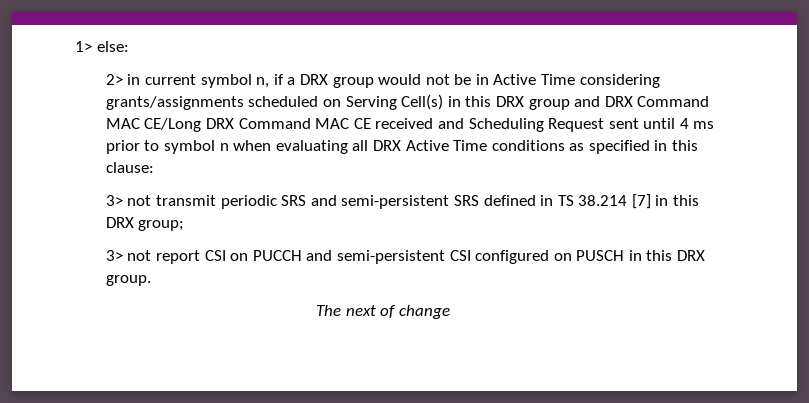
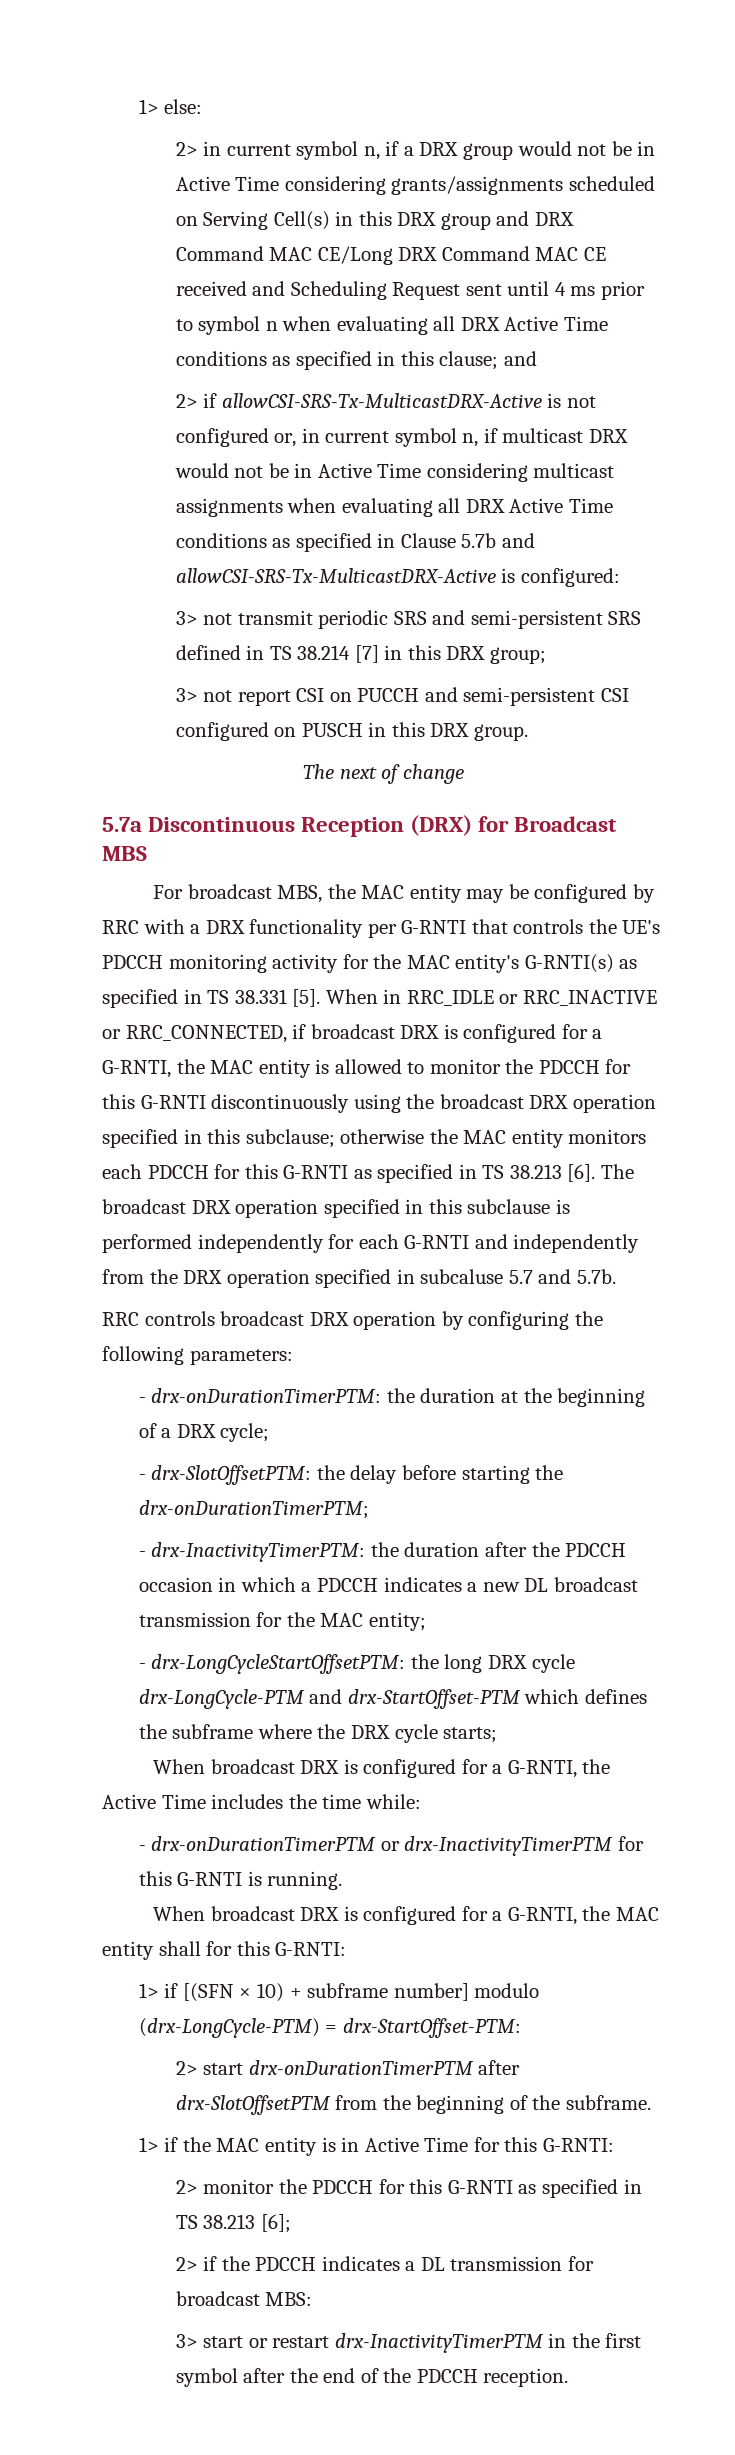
[105,162,154,173] clause: -> [439,351,537,370] [175,393,596,408] [175,428,628,447] [174,463,615,482] [175,498,613,517] [175,533,535,552] [175,568,620,587] clause; and // 2> if allowCSI-SRS-Tx-MulticastDRX-Active is not configured or, in current symbol n, if multicast DRX would not be in Active Time considering multicast assignments when evaluating all DRX Active Time conditions as specified in Clause 5.7b and allowCSI-SRS-Tx-MulticastDRX-Active is configured:
(450, 312) none -> [102,815,618,837] [102,846,147,861] [153,884,656,903] [102,919,661,938] [102,954,638,973] [102,989,657,1008] [102,1024,603,1043] [102,1059,632,1078] [102,1094,656,1113] [102,1129,647,1148] [102,1164,634,1183] [102,1199,570,1218] [102,1234,640,1253] [102,1269,616,1288] [102,1311,603,1330] [102,1346,293,1365] [138,1388,646,1407] [138,1423,270,1442] [138,1465,564,1485] [138,1500,369,1519] [138,1542,627,1562] [138,1577,638,1592] [138,1612,426,1631] [138,1654,575,1674] [138,1689,647,1709] [138,1724,498,1743] [153,1759,611,1778] [102,1794,421,1809] [138,1836,644,1856] [138,1871,343,1890] [153,1906,660,1925] [102,1941,347,1960] [138,1983,540,2002] [138,2018,521,2038] [175,2060,521,2075] [175,2095,651,2115] [138,2137,614,2156] [175,2179,642,2198] [175,2214,291,2233] [175,2256,594,2271] [175,2291,313,2306] [175,2333,642,2353] [175,2368,569,2387] // 5.7a Discontinuous Reception (DRX) for Broadcast MBS // For broadcast MBS, the MAC entity may be configured by RRC with a DRX functionality per G-RNTI that controls the UE's PDCCH monitoring activity for the MAC entity's G-RNTI(s) as specified in TS 38.331 [5]. When in RRC_IDLE or RRC_INACTIVE or RRC_CONNECTED, if broadcast DRX is configured for a G-RNTI, the MAC entity is allowed to monitor the PDCCH for this G-RNTI discontinuously using the broadcast DRX operation specified in this subclause; otherwise the MAC entity monitors each PDCCH for this G-RNTI as specified in TS 38.213 [6]. The broadcast DRX operation specified in this subclause is performed independently for each G-RNTI and independently from the DRX operation specified in subcaluse 5.7 and 5.7b. // RRC controls broadcast DRX operation by configuring the following parameters: // - drx-onDurationTimerPTM: the duration at the beginning of a DRX cycle; // - drx-SlotOffsetPTM: the delay before starting the drx-onDurationTimerPTM; // - drx-InactivityTimerPTM: the duration after the PDCCH occasion in which a PDCCH indicates a new DL broadcast transmission for the MAC entity; // - drx-LongCycleStartOffsetPTM: the long DRX cycle drx-LongCycle-PTM and drx-StartOffset-PTM which defines the subframe where the DRX cycle starts; // When broadcast DRX is configured for a G-RNTI, the Active Time includes the time while: // - drx-onDurationTimerPTM or drx-InactivityTimerPTM for this G-RNTI is running. // When broadcast DRX is configured for a G-RNTI, the MAC entity shall for this G-RNTI: // 1> if [(SFN × 10) + subframe number] modulo (drx-LongCycle-PTM) = drx-StartOffset-PTM: // 2> start drx-onDurationTimerPTM after drx-SlotOffsetPTM from the beginning of the subframe. // 1> if the MAC entity is in Active Time for this G-RNTI: // 2> monitor the PDCCH for this G-RNTI as specified in TS 38.213 [6]; // 2> if the PDCCH indicates a DL transmission for broadcast MBS: // 3> start or restart drx-InactivityTimerPTM in the first symbol after the end of the PDCCH reception.

